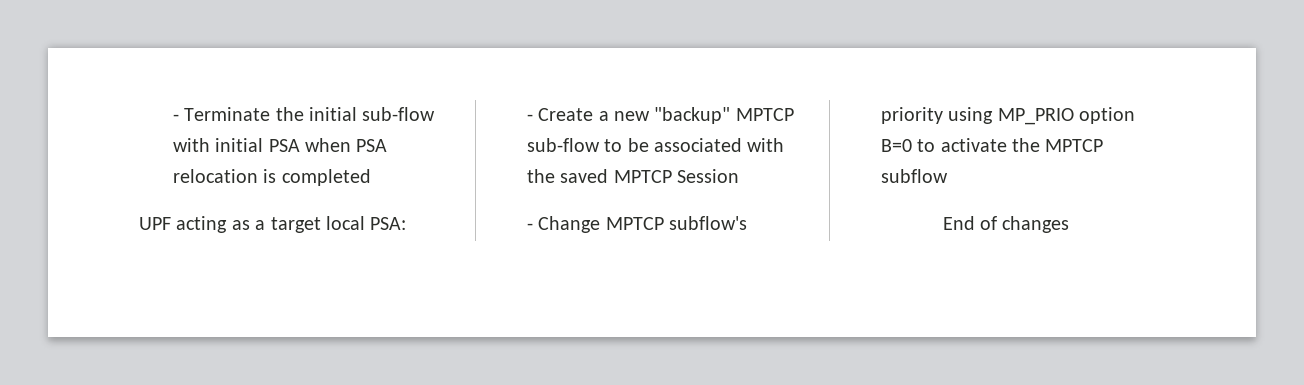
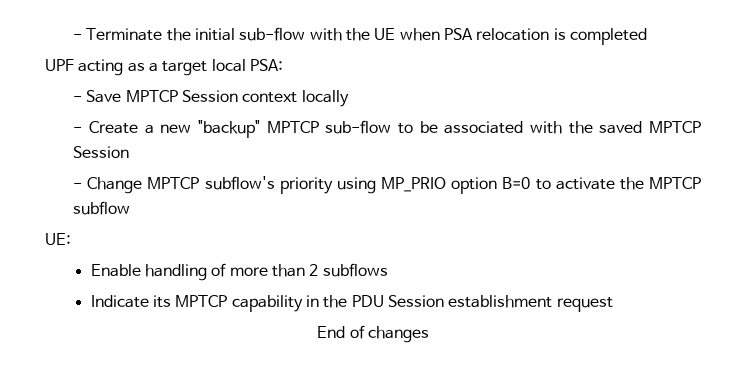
[215,138,300,152] initial PSA -> [346,28,396,41] the UE
(407, 223) none -> [73,90,349,107] // - Save MPTCP Session context locally
(948, 176) none -> [45,233,71,245] [90,263,388,281] [90,295,613,312] // UE: // Enable handling of more than 2 subflows // Indicate its MPTCP capability in the PDU Session establishment request

